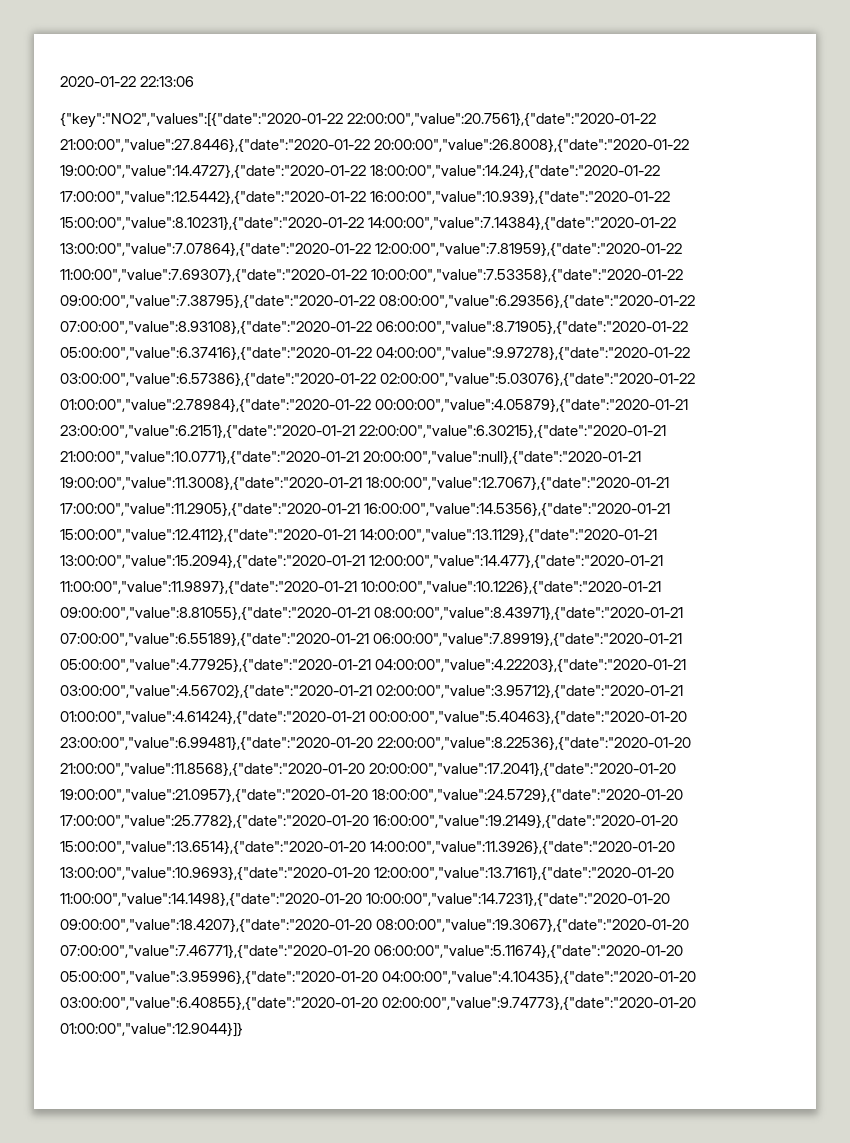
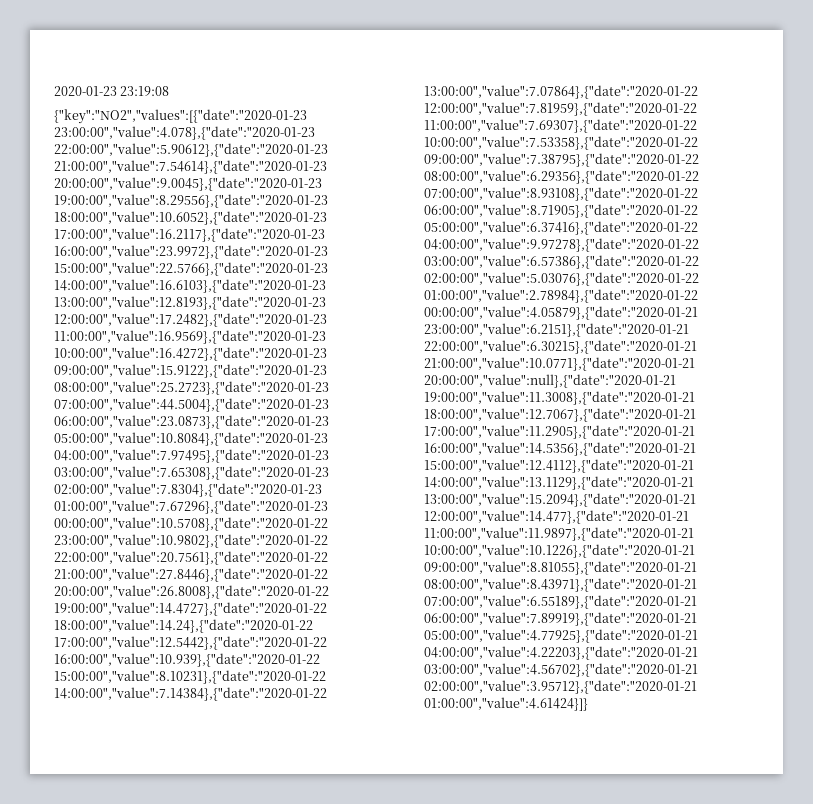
[60,76,195,87] [60,112,343,128] 2020-01-22 22:13:06 // {"key":"NO2","values":[{"date":"2020-01-22 -> [54,86,170,96] [54,109,307,124] [54,126,315,140] [54,143,328,157] [54,160,327,174] [54,177,322,191] [54,194,328,208] [54,211,327,225] [54,228,325,242] [54,245,328,259] [54,262,328,276] [54,279,326,293] [54,296,326,310] [54,313,327,327] [54,330,326,344] [54,347,327,361] [54,364,327,378] [54,381,329,395] [54,398,329,412] [54,415,329,429] [54,432,328,446] [54,449,329,463] [54,466,329,480] [54,483,322,497] [54,500,328,514] [54,517,328,531] [54,534,328,548] 2020-01-23 23:19:08 // {"key":"NO2","values":[{"date":"2020-01-23 23:00:00","value":4.078},{"date":"2020-01-23 22:00:00","value":5.90612},{"date":"2020-01-23 21:00:00","value":7.54614},{"date":"2020-01-23 20:00:00","value":9.0045},{"date":"2020-01-23 19:00:00","value":8.29556},{"date":"2020-01-23 18:00:00","value":10.6052},{"date":"2020-01-23 17:00:00","value":16.2117},{"date":"2020-01-23 16:00:00","value":23.9972},{"date":"2020-01-23 15:00:00","value":22.5766},{"date":"2020-01-23 14:00:00","value":16.6103},{"date":"2020-01-23 13:00:00","value":12.8193},{"date":"2020-01-23 12:00:00","value":17.2482},{"date":"2020-01-23 11:00:00","value":16.9569},{"date":"2020-01-23 10:00:00","value":16.4272},{"date":"2020-01-23 09:00:00","value":15.9122},{"date":"2020-01-23 08:00:00","value":25.2723},{"date":"2020-01-23 07:00:00","value":44.5004},{"date":"2020-01-23 06:00:00","value":23.0873},{"date":"2020-01-23 05:00:00","value":10.8084},{"date":"2020-01-23 04:00:00","value":7.97495},{"date":"2020-01-23 03:00:00","value":7.65308},{"date":"2020-01-23 02:00:00","value":7.8304},{"date":"2020-01-23 01:00:00","value":7.67296},{"date":"2020-01-23 00:00:00","value":10.5708},{"date":"2020-01-22 23:00:00","value":10.9802},{"date":"2020-01-22
[60,710,688,725] [60,736,692,751] [60,762,677,777] [60,788,684,803] [60,814,679,829] [60,840,676,855] [60,866,675,881] [60,892,671,907] [60,918,690,933] [60,944,684,959] [60,970,697,985] [60,996,697,1011] [60,1022,243,1037] 01:00:00","value":4.61424},{"date":"2020-01-21 00:00:00","value":5.40463},{"date":"2020-01-20 23:00:00","value":6.99481},{"date":"2020-01-20 22:00:00","value":8.22536},{"date":"2020-01-20 21:00:00","value":11.8568},{"date":"2020-01-20 20:00:00","value":17.2041},{"date":"2020-01-20 19:00:00","value":21.0957},{"date":"2020-01-20 18:00:00","value":24.5729},{"date":"2020-01-20 17:00:00","value":25.7782},{"date":"2020-01-20 16:00:00","value":19.2149},{"date":"2020-01-20 15:00:00","value":13.6514},{"date":"2020-01-20 14:00:00","value":11.3926},{"date":"2020-01-20 13:00:00","value":10.9693},{"date":"2020-01-20 12:00:00","value":13.7161},{"date":"2020-01-20 11:00:00","value":14.1498},{"date":"2020-01-20 10:00:00","value":14.7231},{"date":"2020-01-20 09:00:00","value":18.4207},{"date":"2020-01-20 08:00:00","value":19.3067},{"date":"2020-01-20 07:00:00","value":7.46771},{"date":"2020-01-20 06:00:00","value":5.11674},{"date":"2020-01-20 05:00:00","value":3.95996},{"date":"2020-01-20 04:00:00","value":4.10435},{"date":"2020-01-20 03:00:00","value":6.40855},{"date":"2020-01-20 02:00:00","value":9.74773},{"date":"2020-01-20 01:00:00","value":12.9044}]} -> [424,697,588,711] 01:00:00","value":4.61424}]}

